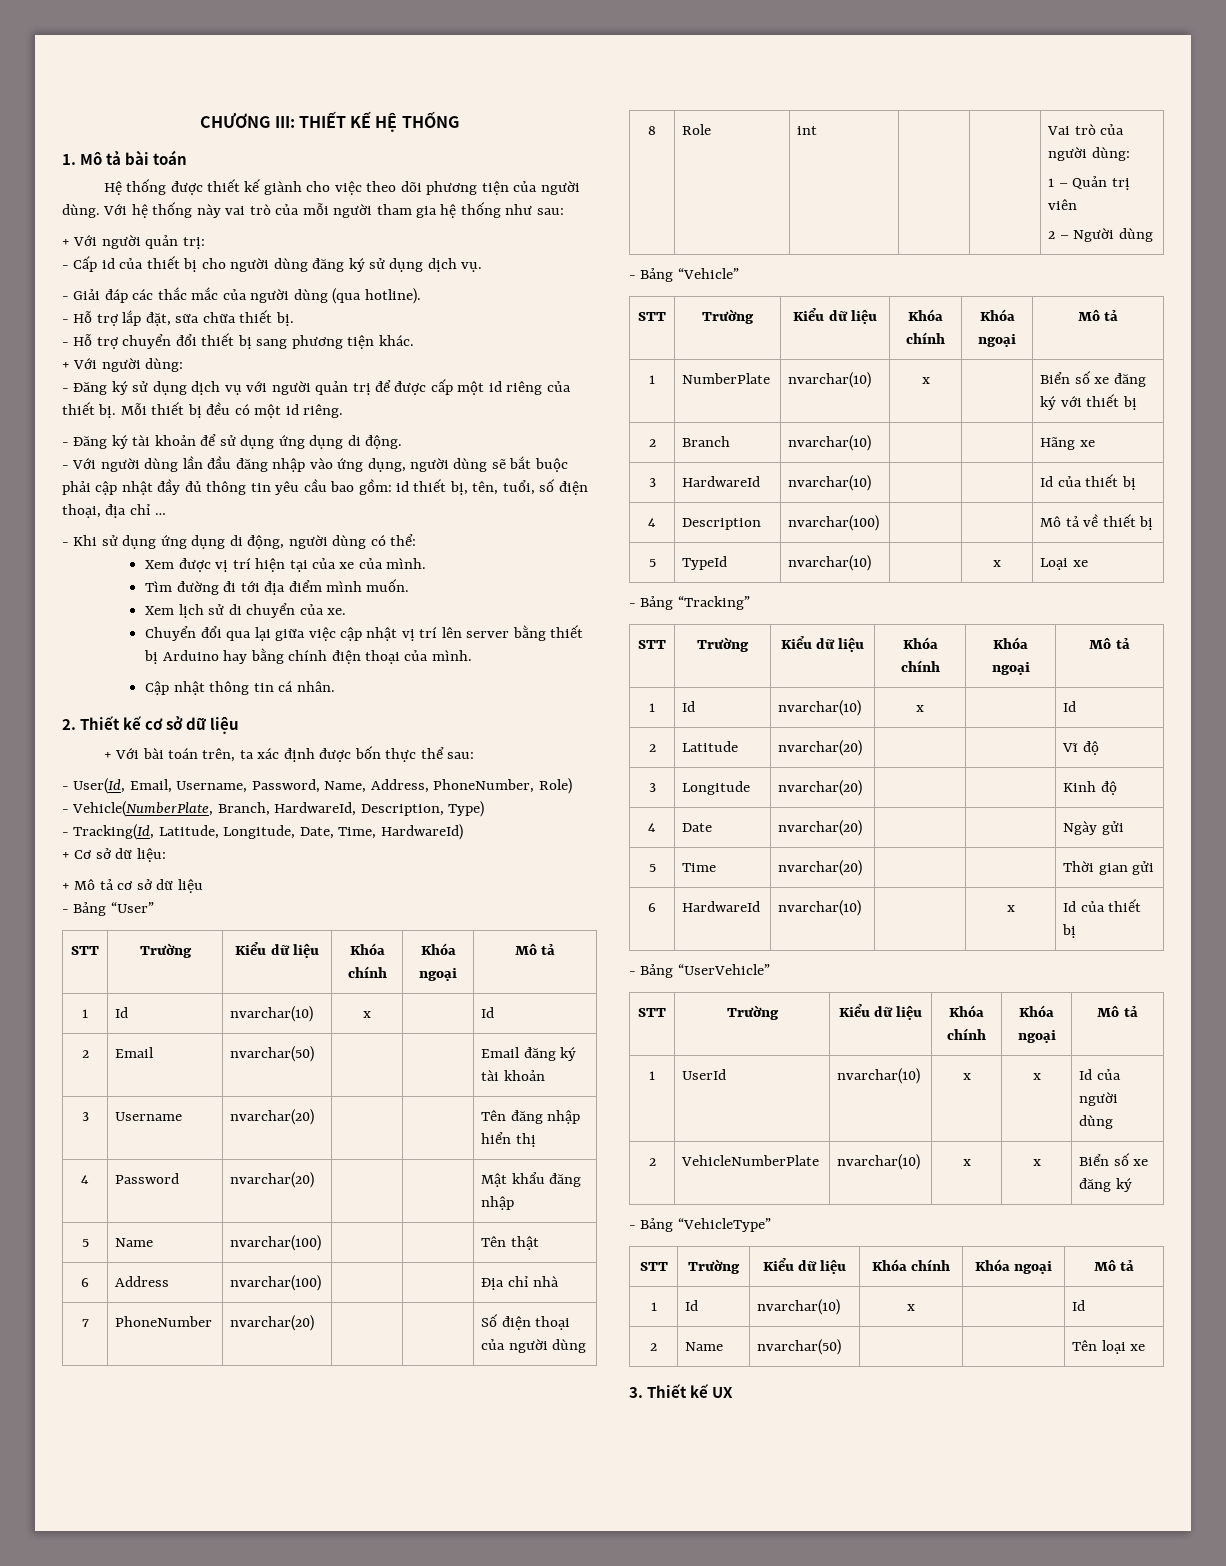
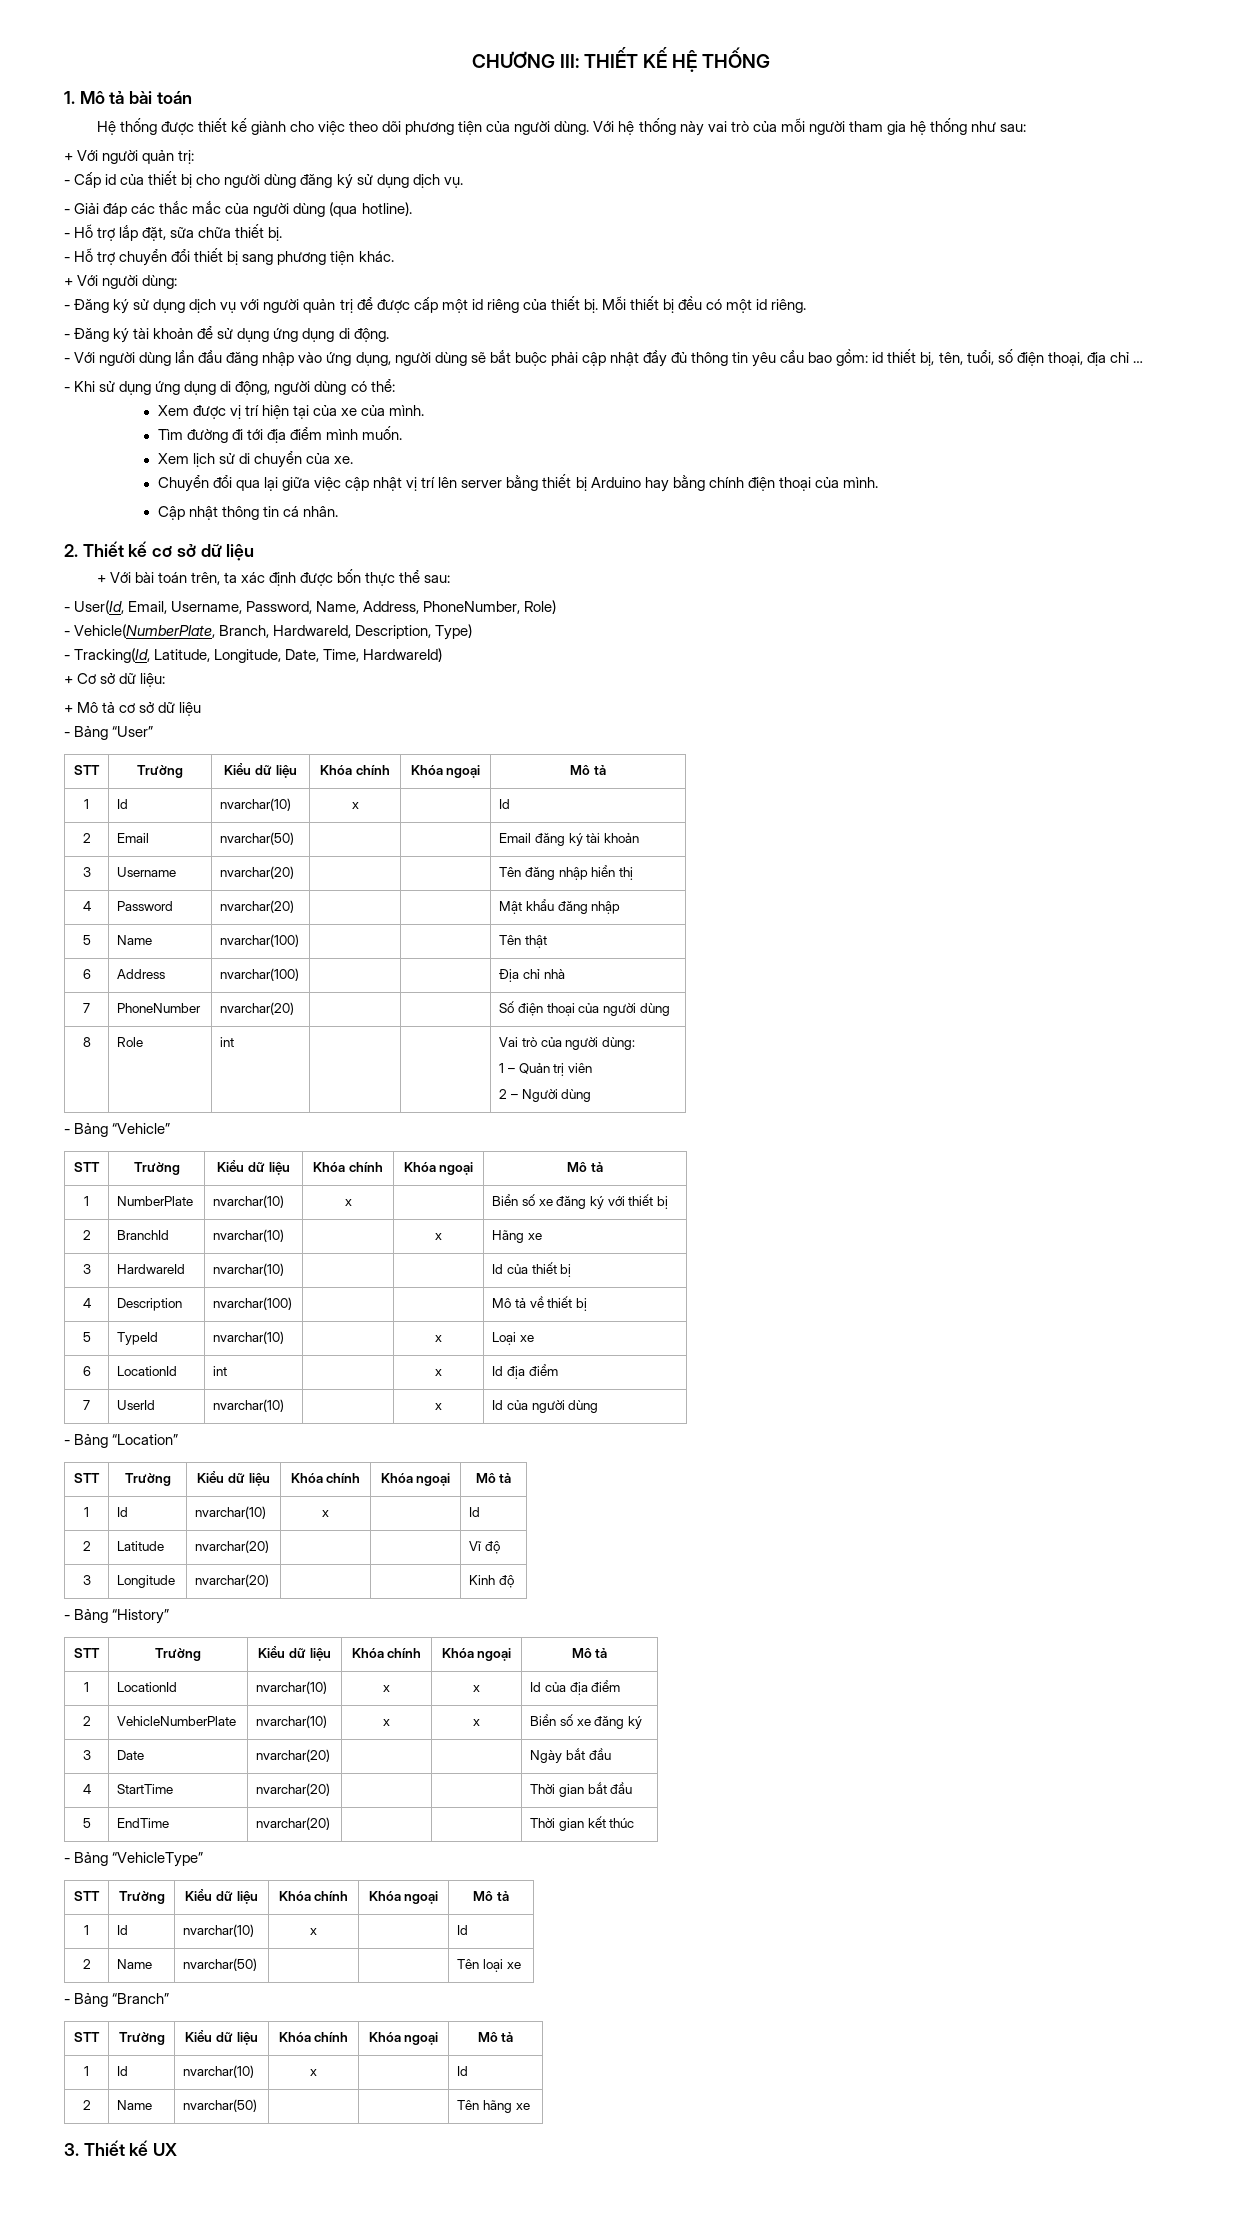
[682,436,731,447] [788,435,872,451] Branch | nvarchar(10) | | -> [117,1230,170,1240] [213,1229,285,1242] [435,1233,442,1240] BranchId | nvarchar(10) | | x
[629,596,750,610] // - Bảng “Tracking” -> [82,1366,91,1376] [117,1366,178,1376] [213,1366,228,1376] [435,1369,442,1376] [492,1364,558,1379] [83,1400,90,1410] [117,1400,156,1410] [213,1399,285,1412] [435,1403,442,1410] [492,1400,599,1413] [64,1434,179,1448] // 6 | LocationId | int | | x | Id địa điểm // 7 | UserId | nvarchar(10) | | x | Id của người dùng // - Bảng “Location”
[648,823,656,832] [682,823,713,832] [778,820,863,836] [1063,821,1124,835] [648,864,656,872] [682,863,717,872] [778,860,863,876] [1063,861,1155,875] [648,903,656,912] [682,901,761,912] [778,900,862,916] [1006,905,1015,912] [1063,899,1142,912] [1062,924,1077,938] [629,964,770,978] // 4 | Date | nvarchar(20) | | | Ngày gửi // 5 | Time | nvarchar(20) | | | Thời gian gửi // 6 | HardwareId | nvarchar(10) | | x | Id của thiết bị // - Bảng “UserVehicle” -> [64,1609,170,1624] // - Bảng “History”
[682,1069,727,1080] UserId -> [117,1682,178,1692] LocationId
[1079,1092,1119,1106] [1079,1115,1114,1129] người dùng -> [569,1680,621,1695] địa điểm
(1132, 1185) none -> [82,1750,91,1760] [117,1750,145,1760] [256,1749,331,1762] [530,1748,611,1763] [82,1784,91,1794] [117,1784,174,1794] [256,1783,331,1796] [530,1782,633,1797] [82,1818,91,1828] [117,1818,170,1828] [256,1817,331,1830] [530,1816,635,1831] // 3 | Date | nvarchar(20) | | | Ngày bắt đầu // 4 | StartTime | nvarchar(20) | | | Thời gian bắt đầu // 5 | EndTime | nvarchar(20) | | | Thời gian kết thúc
(1146, 1347) none -> [64,1993,170,2007] [74,2032,100,2042] [118,2032,165,2045] [185,2030,258,2045] [278,2032,349,2042] [368,2032,439,2045] [477,2032,514,2042] [84,2066,89,2076] [117,2066,129,2076] [183,2065,255,2078] [310,2069,317,2076] [457,2066,469,2076] [82,2100,91,2110] [117,2100,153,2110] [183,2099,258,2112] [457,2100,530,2113] // - Bảng “Branch” // STT | Trường | Kiểu dữ liệu | Khóa chính | Khóa ngoại | Mô tả // 1 | Id | nvarchar(10) | x | | Id // 2 | Name | nvarchar(50) | | | Tên hãng xe

